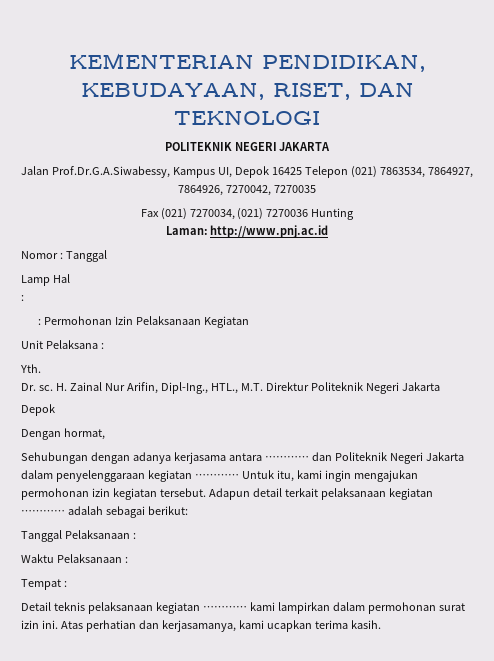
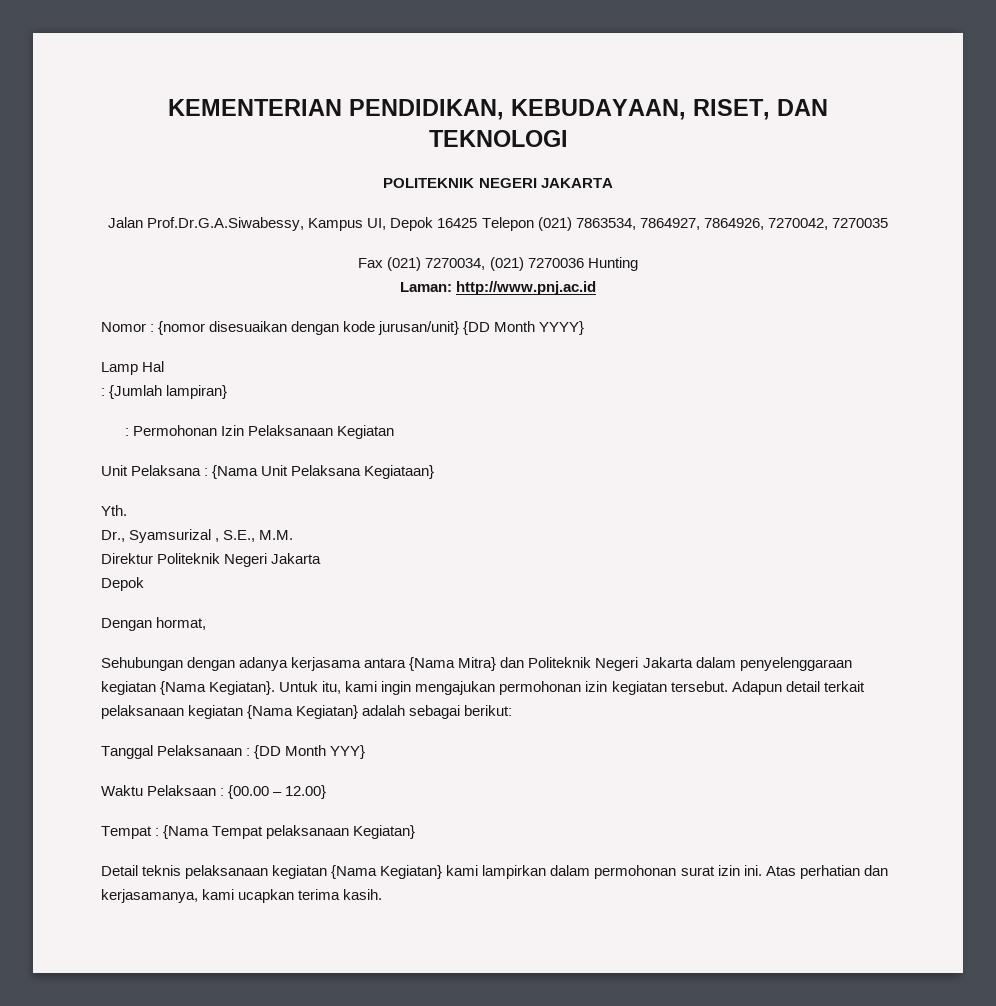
[65,250,107,262] Tanggal -> [158,321,585,335] {nomor disesuaikan dengan kode jurusan/unit} {DD Month YYYY}
(24, 298) none -> [109,385,228,399] {Jumlah lampiran}
[20,364,41,373] [21,382,263,394] // Yth. // Dr. sc. H. Zainal Nur Arifin, Dipl-Ing., HTL., M.T. -> [212,465,435,479] [101,505,127,516] [101,529,294,543] {Nama Unit Pelaksana Kegiataan} // Yth. // Dr., Syamsurizal , S.E., M.M. //
[264,456,309,461] ………… -> [409,657,497,671] {Nama Mitra}
[194,474,239,479] ………… -> [160,681,276,695] {Nama Kegiatan}.
[21,510,65,515] ………… -> [247,705,359,719] {Nama Kegiatan}
(136, 536) none -> [254,745,366,759] {DD Month YYY}
[56,554,128,563] Pelaksanaan : -> [147,785,327,799] Pelaksaan : {00.00 – 12.00}
(67, 584) none -> [163,825,416,839] {Nama Tempat pelaksanaan Kegiatan}
[202,606,247,611] ………… -> [331,865,443,879] {Nama Kegiatan}

